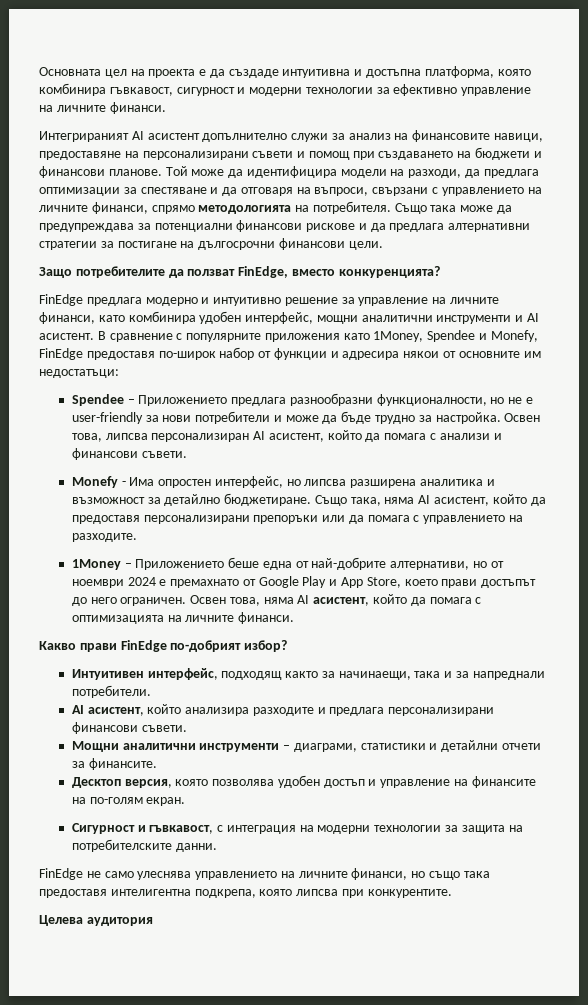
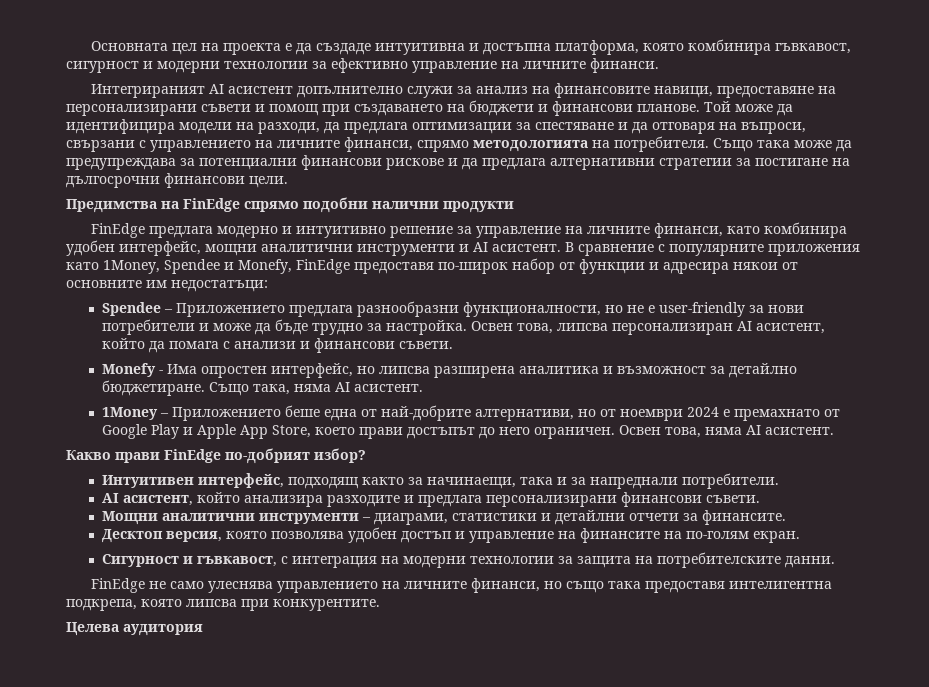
[39,266,440,278] Защо потребителите да ползват FinEdge, вместо конкуренцията? -> [66,197,514,213] Предимства на FinEdge спрямо подобни налични продукти
[433,494,546,506] [71,515,523,524] [71,533,137,542] асистент, който да предоставя персонализирани препоръки или да помага с управлението на разходите. -> [354,384,424,392] асистент.
(338, 582) none -> [197,424,237,439] Apple
[313,594,482,606] [71,612,295,624] асистент, който да помага с оптимизацията на личните финанси. -> [765,427,835,435] асистент.

